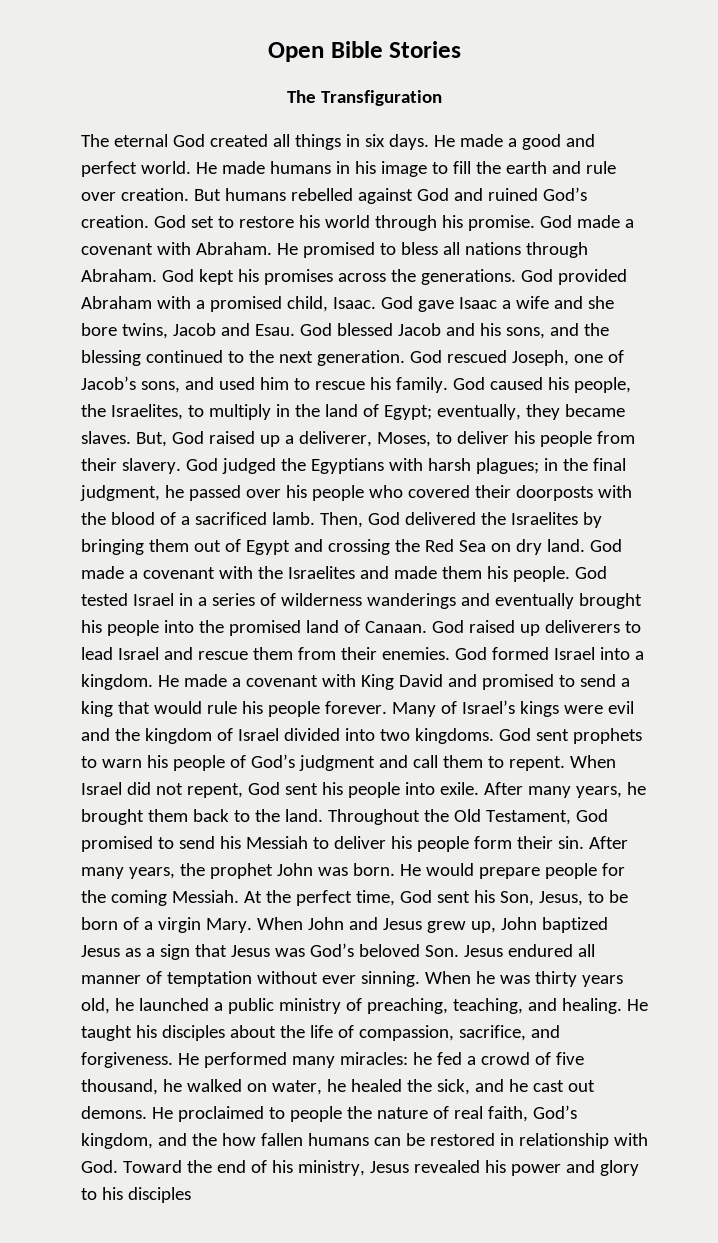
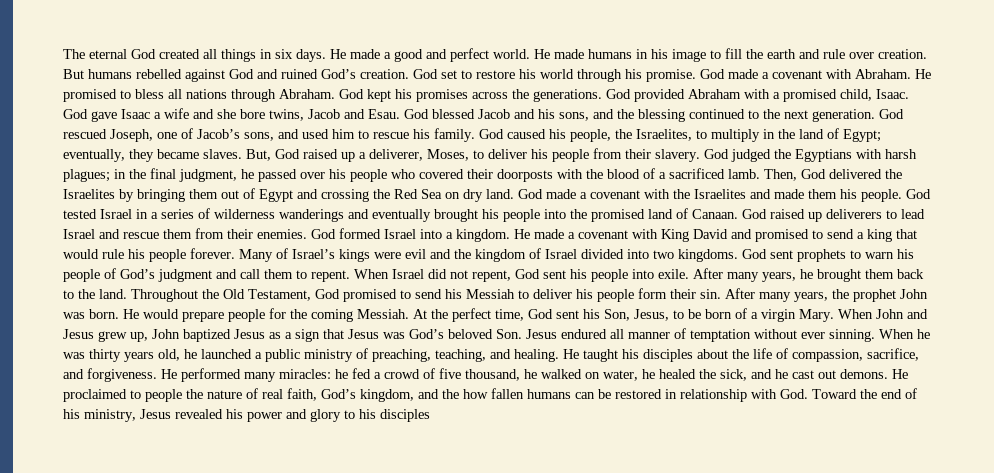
[267,41,462,62] [287,90,442,106] Open Bible Stories // The Transfiguration // -> (63, 54) none

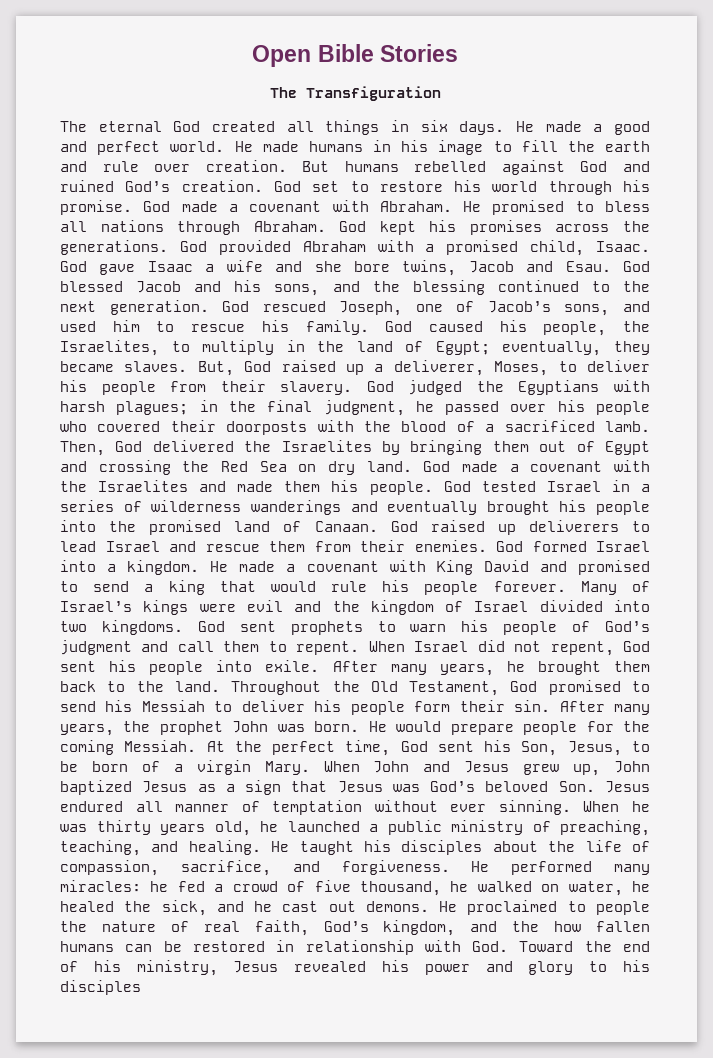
(63, 54) none -> [252,44,458,67] [269,86,441,101] Open Bible Stories // The Transfiguration //

